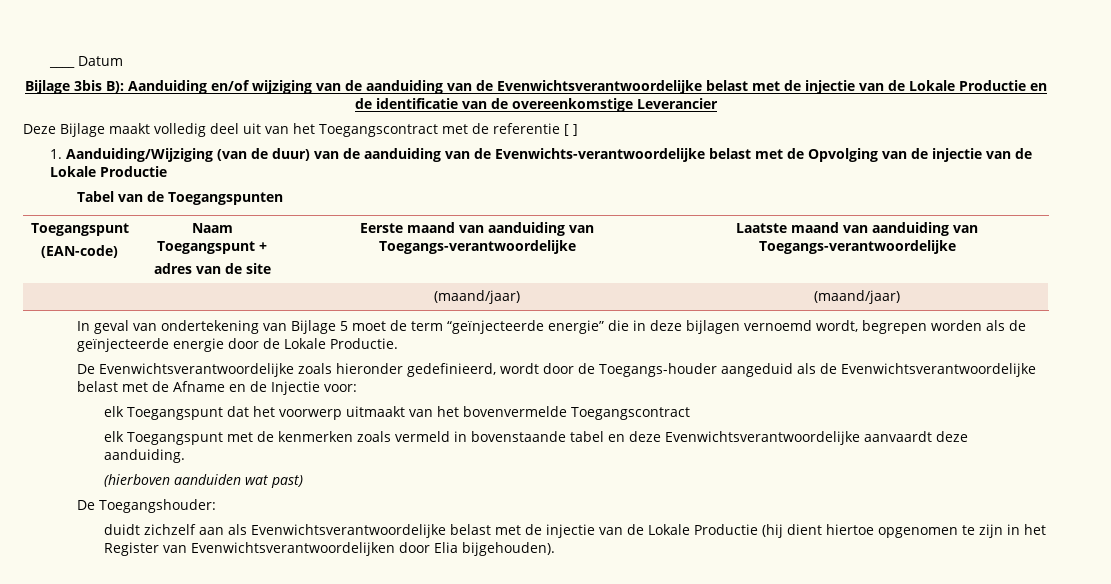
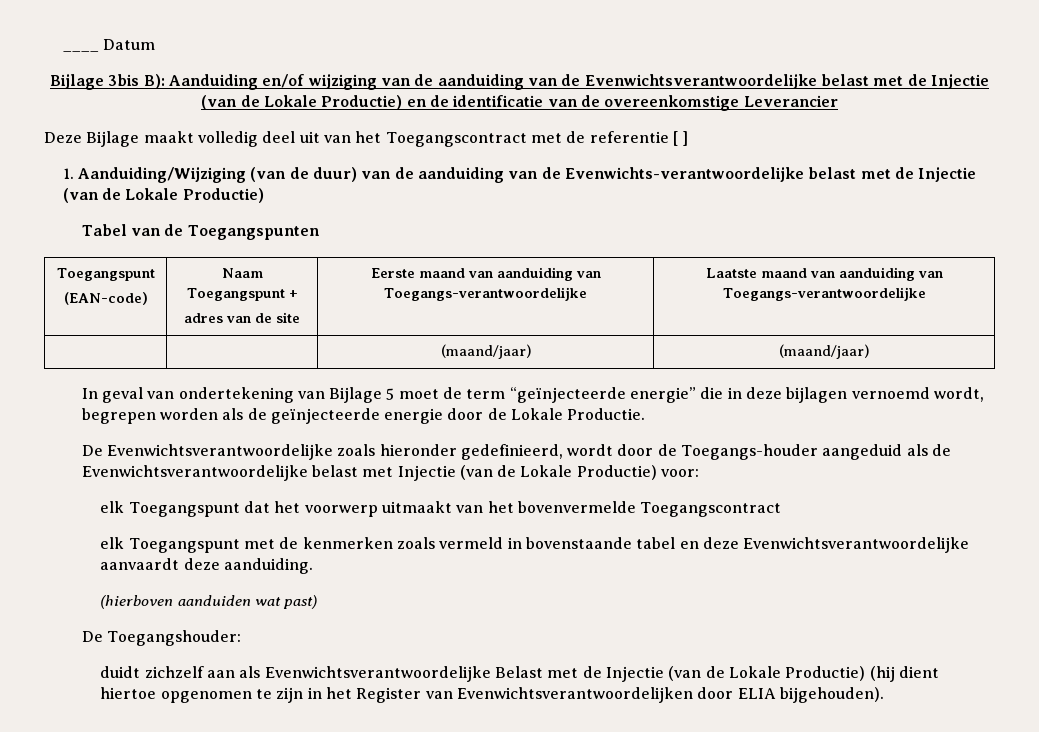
[805,80,1026,94] injectie van de Lokale Productie -> [930,74,989,89] [201,95,403,110] Injectie (van de Lokale Productie)
[807,148,1032,162] [49,166,167,177] Opvolging van de injectie van de Lokale Productie -> [918,167,977,182] [62,188,264,203] Injectie (van de Lokale Productie)
[151,381,320,395] de Afname en de Injectie -> [397,465,657,481] Injectie (van de Lokale Productie)
[449,524,758,538] belast met de injectie van de Lokale Productie -> [494,666,866,682] Belast met de Injectie (van de Lokale Productie)
[433,542,458,553] Elia -> [737,688,776,699] ELIA

